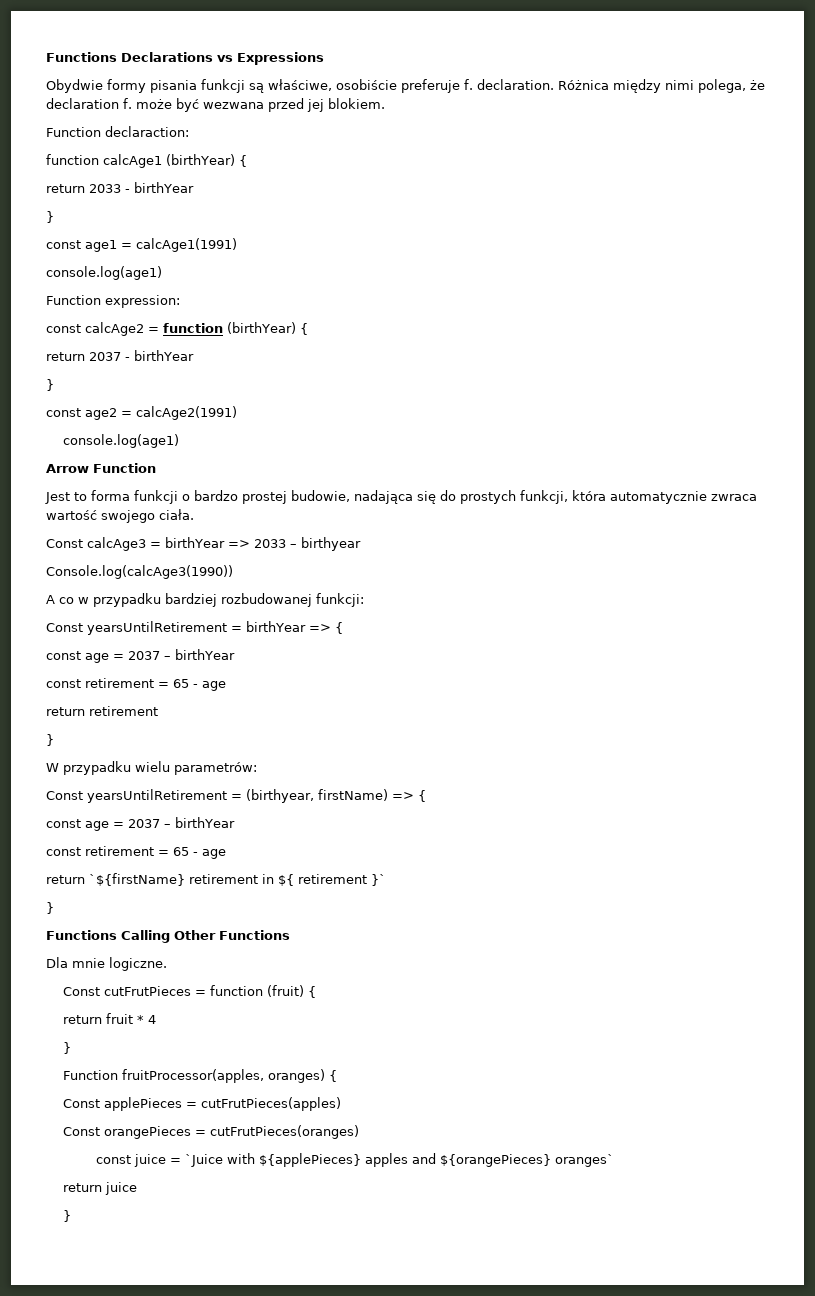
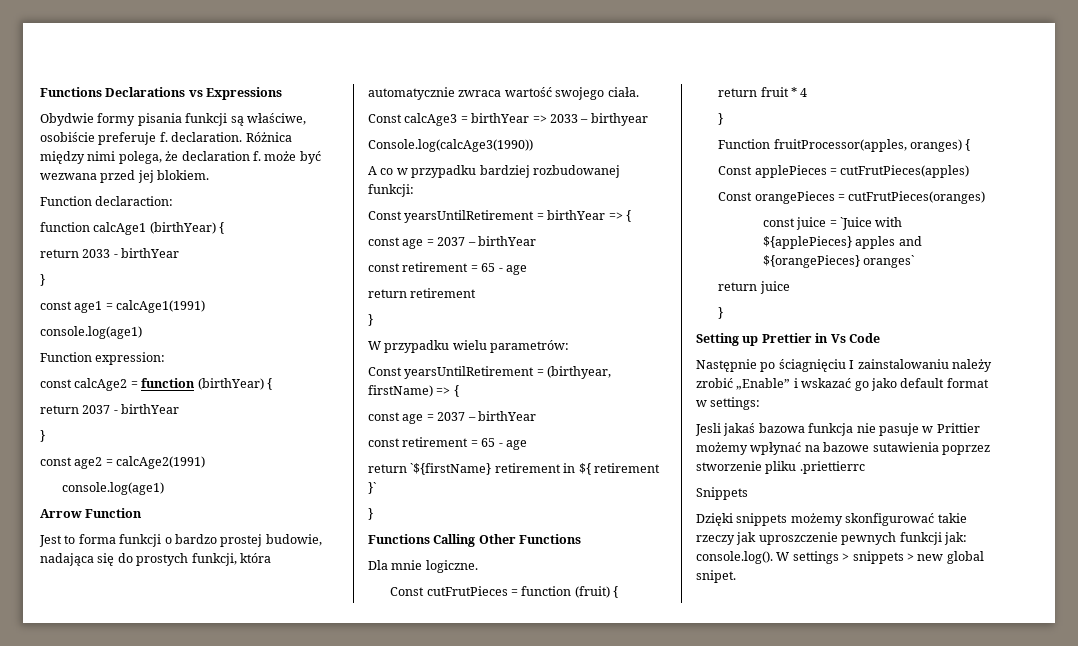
(71, 1216) none -> [696,333,880,346] [696,359,992,372] [696,378,989,391] [696,397,761,410] [695,423,980,436] [696,442,990,455] [696,461,865,474] [696,487,748,500] [696,513,967,526] [696,532,967,545] [696,551,984,564] [696,570,736,583] // Setting up Prettier in Vs Code // Następnie po ściagnięciu I zainstalowaniu należy zrobić „Enable” i wskazać go jako default format w settings: // Jesli jakaś bazowa funkcja nie pasuje w Prittier możemy wpłynać na bazowe sutawienia poprzez stworzenie pliku .priettierrc // Snippets // Dzięki snippets możemy skonfigurować takie rzeczy jak uproszczenie pewnych funkcji jak: console.log(). W settings > snippets > new global snipet.

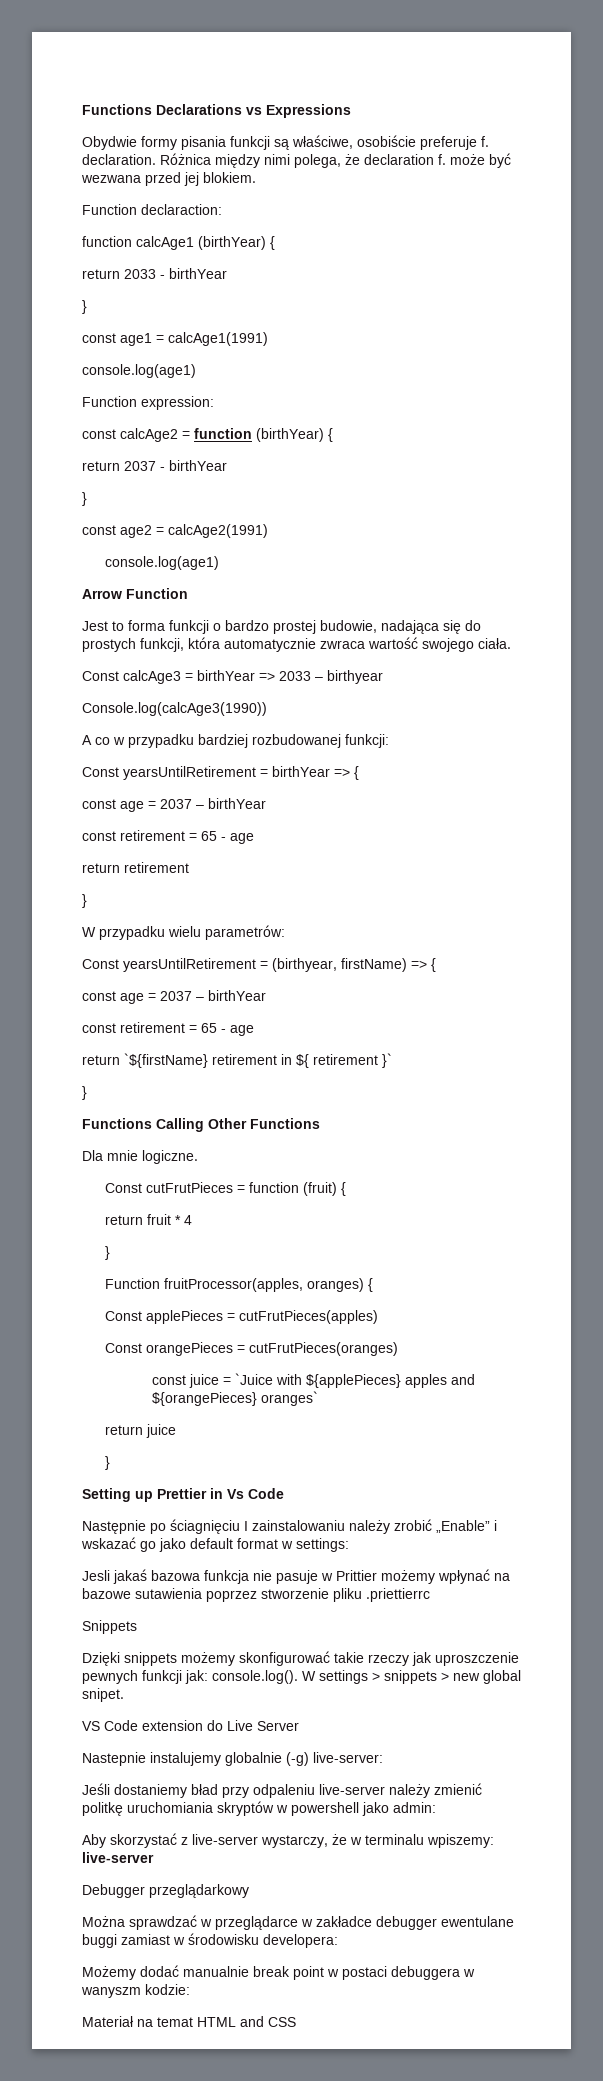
(736, 576) none -> [82,1720,299,1731] [82,1752,383,1766] [82,1783,482,1798] [82,1801,436,1816] [82,1833,494,1848] [82,1852,154,1863] [82,1884,249,1898] [82,1915,514,1930] [82,1933,338,1948] [82,1965,475,1980] [81,1984,190,1998] [82,2016,296,2027] // VS Code extension do Live Server // Nastepnie instalujemy globalnie (-g) live-server: // Jeśli dostaniemy bład przy odpaleniu live-server należy zmienić politkę uruchomiania skryptów w powershell jako admin: // Aby skorzystać z live-server wystarczy, że w terminalu wpiszemy: live-server // Debugger przeglądarkowy // Można sprawdzać w przeglądarce w zakładce debugger ewentulane buggi zamiast w środowisku developera: // Możemy dodać manualnie break point w postaci debuggera w wanyszm kodzie: // Materiał na temat HTML and CSS

